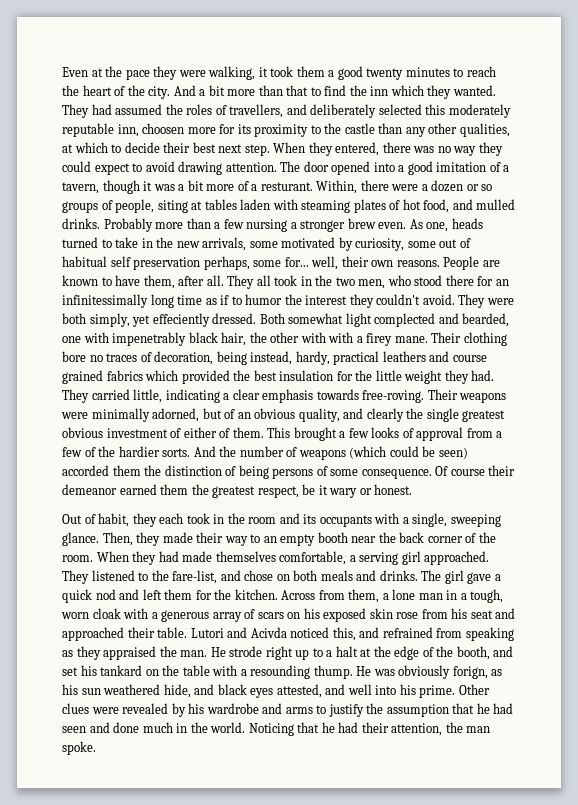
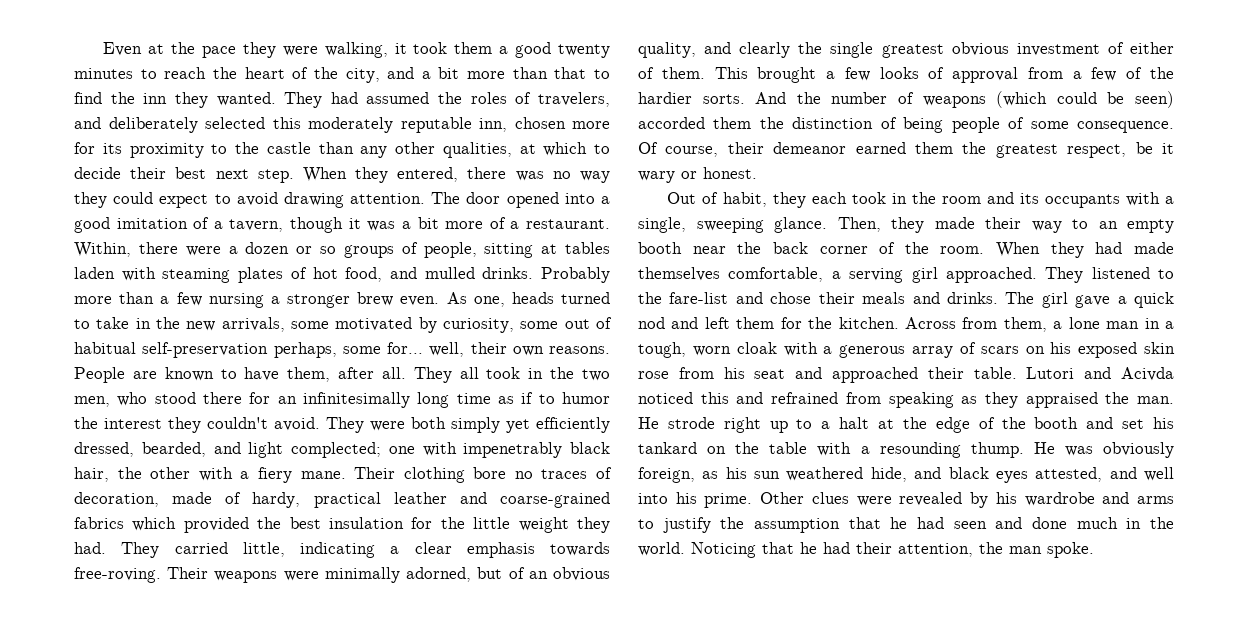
[148,85,196,99] city. And -> [345,67,415,83] city, and
[390,85,424,96] which -> (168, 98) none
[229,104,284,118] travellers, -> [538,92,610,107] travelers,
[142,123,185,134] choosen -> [514,117,566,129] chosen
[260,182,313,191] resturant. -> [526,219,611,229] restaurant.
[157,200,188,213] siting -> [484,243,534,258] sitting
[110,256,201,270] self preservation -> [142,342,269,358] self-preservation
[62,294,148,308] infinitessimally -> [303,392,410,408] infinitesimally
[89,313,510,327] simply, yet effeciently dressed. Both somewhat light complected and bearded, -> [451,417,610,433] [74,442,381,458] simply yet efficiently dressed, bearded, and light complected;
[328,332,393,346] with a firey -> [240,467,292,483] a fiery
[216,351,487,365] [62,370,103,384] being instead, hardy, practical leathers and course grained -> [172,492,610,508] made of hardy, practical leather and coarse-grained
[272,468,314,479] persons -> [951,117,1000,133] people
[450,469,485,476] course -> [665,146,719,157] course,
[172,570,218,584] fare-list, -> [669,292,729,304] fare-list
[276,570,318,581] on both -> [818,292,855,304] their
[332,627,356,641] this, -> [700,392,729,404] this
[456,646,490,660] booth, -> [1034,417,1079,429] booth
[452,666,488,679] forign, -> [638,467,695,483] foreign,

